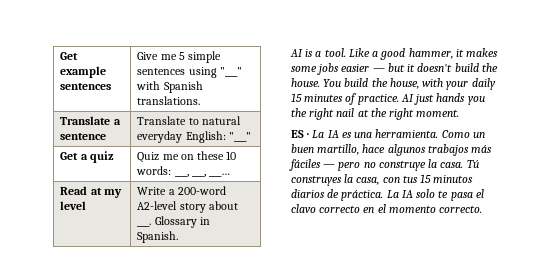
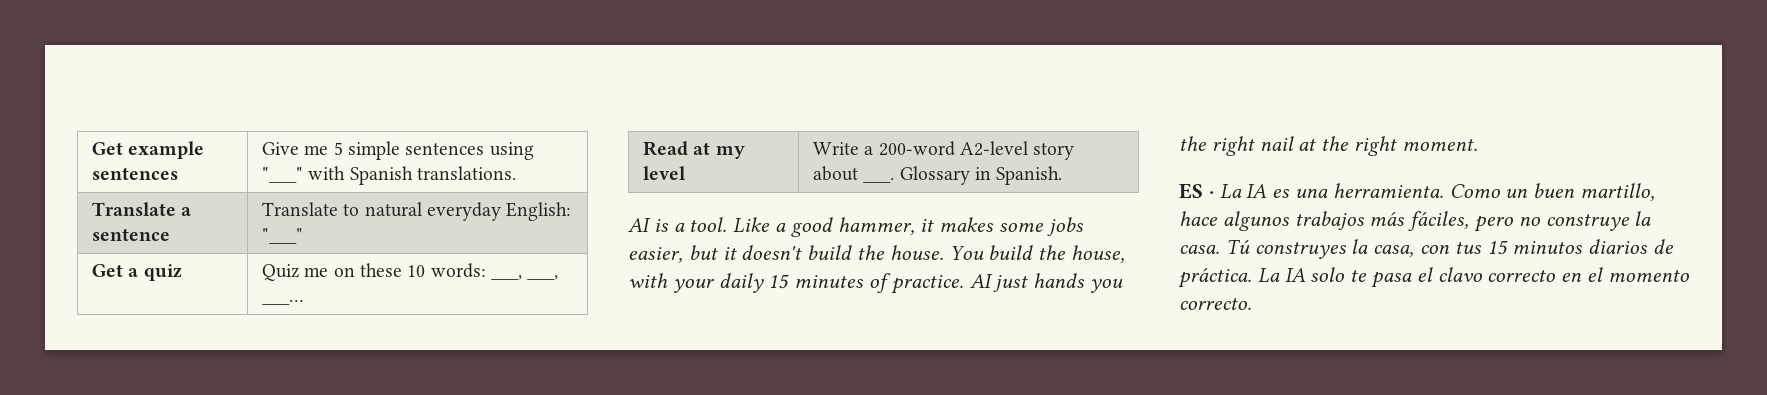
[341,64,385,72] easier — -> [628,247,683,263] easier,
[289,159,336,171] fáciles — -> [1408,211,1470,231] fáciles,

